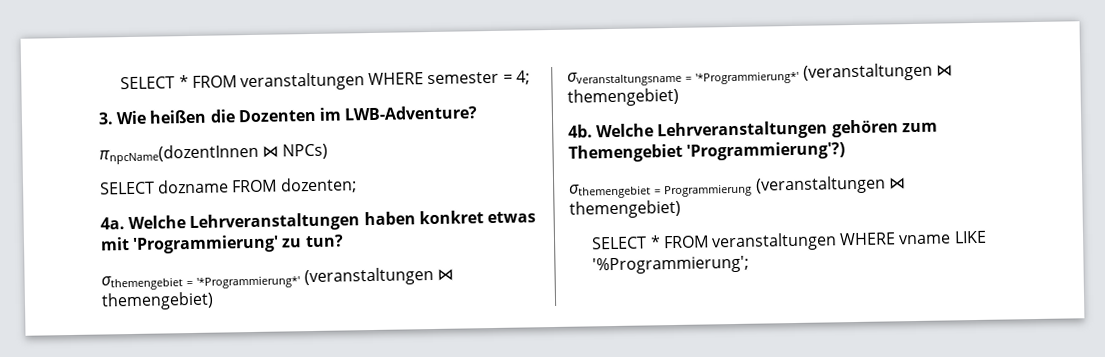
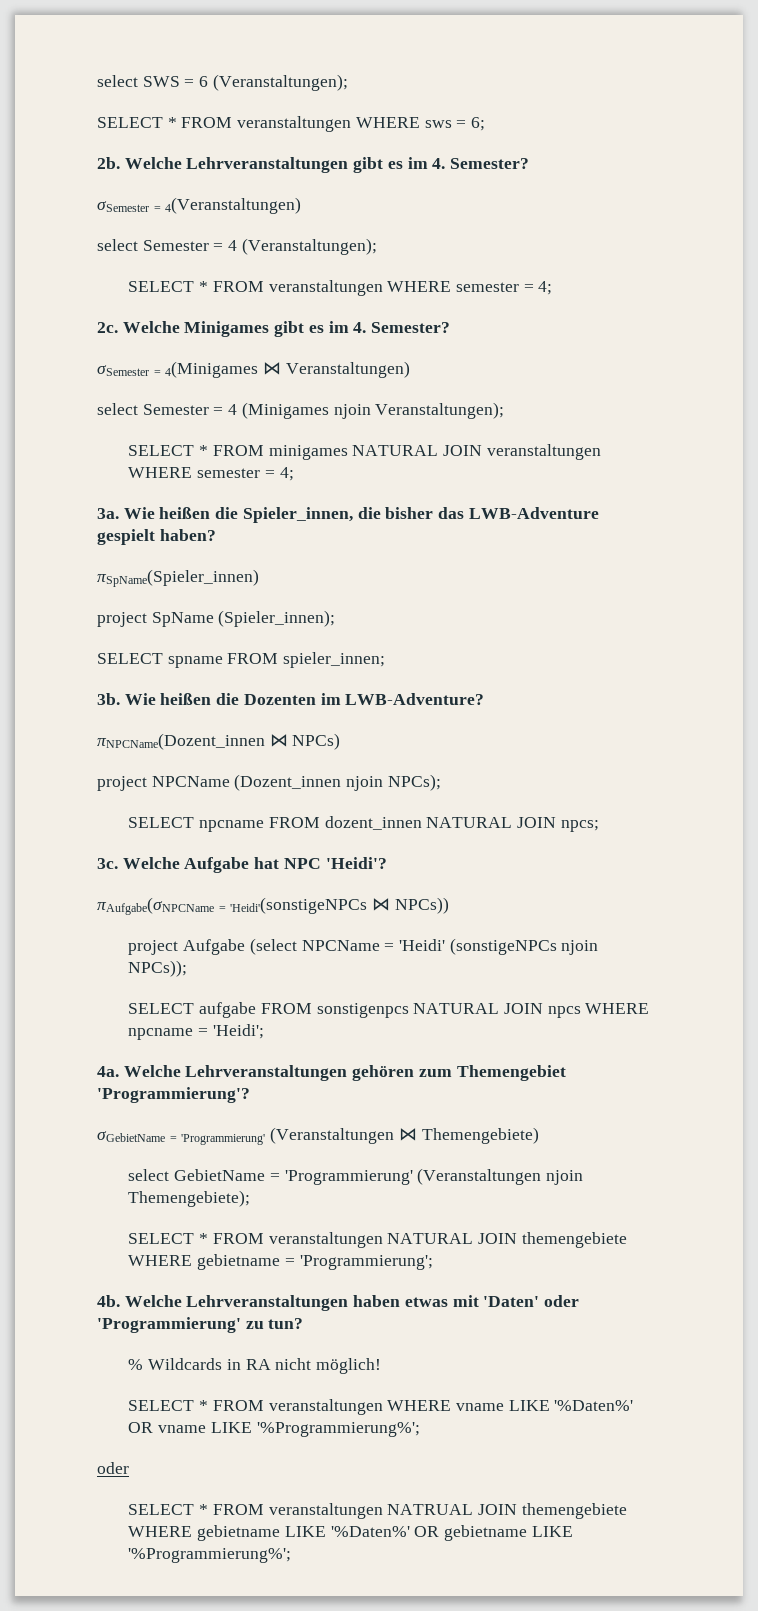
(120, 83) none -> [97,74,348,91] [97,116,486,132] [97,157,530,173] [97,197,302,214] [97,238,377,255] select SWS = 6 (Veranstaltungen); // SELECT * FROM veranstaltungen WHERE sws = 6; // 2b. Welche Lehrveranstaltungen gibt es im 4. Semester? // σSemester = 4(Veranstaltungen) // select Semester = 4 (Veranstaltungen); //
[98,112,114,125] 3. -> [97,321,451,337] [97,361,410,378] [97,402,505,419] [128,444,601,460] [128,467,294,481] [97,507,599,523] [97,529,216,545] [97,569,259,587] [97,610,336,627] [97,652,386,668] [97,693,120,705] 2c. Welche Minigames gibt es im 4. Semester? // σSemester = 4(Minigames ⋈ Veranstaltungen) // select Semester = 4 (Minigames njoin Veranstaltungen); // SELECT * FROM minigames NATURAL JOIN veranstaltungen WHERE semester = 4; // 3a. Wie heißen die Spieler_innen, die bisher das LWB-Adventure gespielt haben? // πSpName(Spieler_innen) // project SpName (Spieler_innen); // SELECT spname FROM spieler_innen; // 3b.
[99,143,259,165] πnpcName(dozentInnen -> [97,733,265,750] πNPCName(Dozent_innen
[100,177,357,195] [100,210,536,233] [100,234,344,254] [101,266,454,291] [101,291,214,311] [567,62,953,87] [567,87,679,107] [568,119,938,141] [568,141,846,163] [569,175,906,199] [569,199,681,219] SELECT dozname FROM dozenten; // 4a. Welche Lehrveranstaltungen haben konkret etwas mit 'Programmierung' zu tun? // σthemengebiet = '*Programmierung*' (veranstaltungen ⋈ themengebiet) // σveranstaltungsname = '*Programmierung*' (veranstaltungen ⋈ themengebiet) // 4b. Welche Lehrveranstaltungen gehören zum Themengebiet 'Programmierung'?) // σthemengebiet = Programmierung (veranstaltungen ⋈ themengebiet) -> [97,774,441,791] [128,816,599,832] [97,857,387,873] [97,897,449,915] [128,938,599,955] [128,960,188,977] [128,1002,650,1018] [128,1024,264,1040] [97,1065,566,1081] [97,1087,250,1103] [97,1127,539,1145] [128,1168,584,1185] [128,1190,251,1207] [128,1232,627,1248] [128,1254,433,1270] [97,1295,580,1311] [97,1317,304,1333] [128,1358,382,1374] project NPCName (Dozent_innen njoin NPCs); // SELECT npcname FROM dozent_innen NATURAL JOIN npcs; // 3c. Welche Aufgabe hat NPC 'Heidi'? // πAufgabe(σNPCName = 'Heidi'(sonstigeNPCs ⋈ NPCs)) // project Aufgabe (select NPCName = 'Heidi' (sonstigeNPCs njoin NPCs)); // SELECT aufgabe FROM sonstigenpcs NATURAL JOIN npcs WHERE npcname = 'Heidi'; // 4a. Welche Lehrveranstaltungen gehören zum Themengebiet 'Programmierung'? // σGebietName = 'Programmierung' (Veranstaltungen ⋈ Themengebiete) // select GebietName = 'Programmierung' (Veranstaltungen njoin Themengebiete); // SELECT * FROM veranstaltungen NATURAL JOIN themengebiete WHERE gebietname = 'Programmierung'; // 4b. Welche Lehrveranstaltungen haben etwas mit 'Daten' oder 'Programmierung' zu tun? // % Wildcards in RA nicht möglich!
[592,255,750,275] '%Programmierung'; -> [554,1400,634,1411] [128,1422,420,1437] [97,1462,129,1474] [128,1503,627,1519] [128,1525,573,1541] [128,1548,292,1563] '%Daten%' OR vname LIKE '%Programmierung%'; // oder // SELECT * FROM veranstaltungen NATRUAL JOIN themengebiete WHERE gebietname LIKE '%Daten%' OR gebietname LIKE '%Programmierung%';

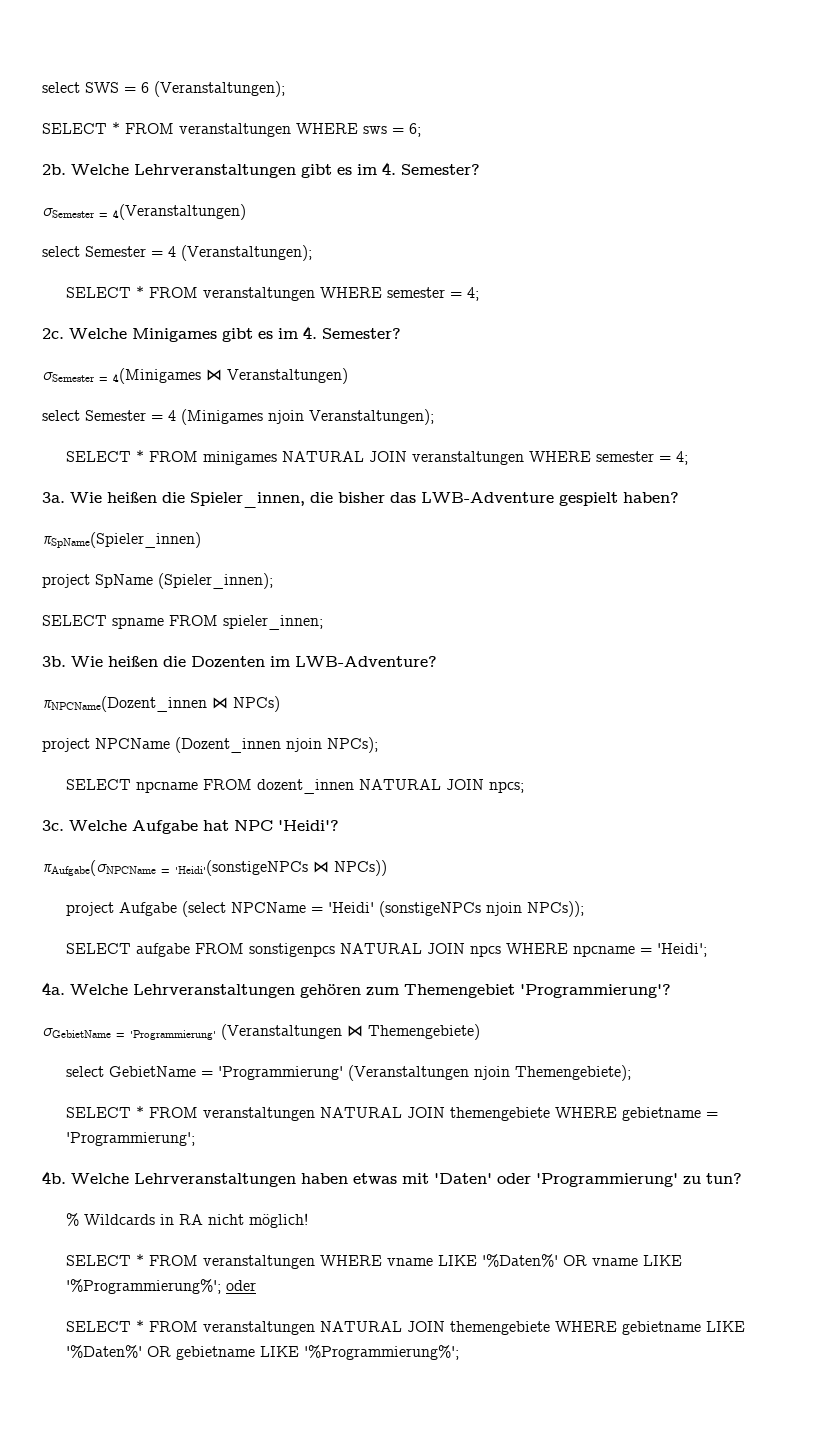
(420, 1429) // -> (222, 1286) none
[387,1504,474,1515] NATRUAL -> [320,1321,403,1332] NATURAL

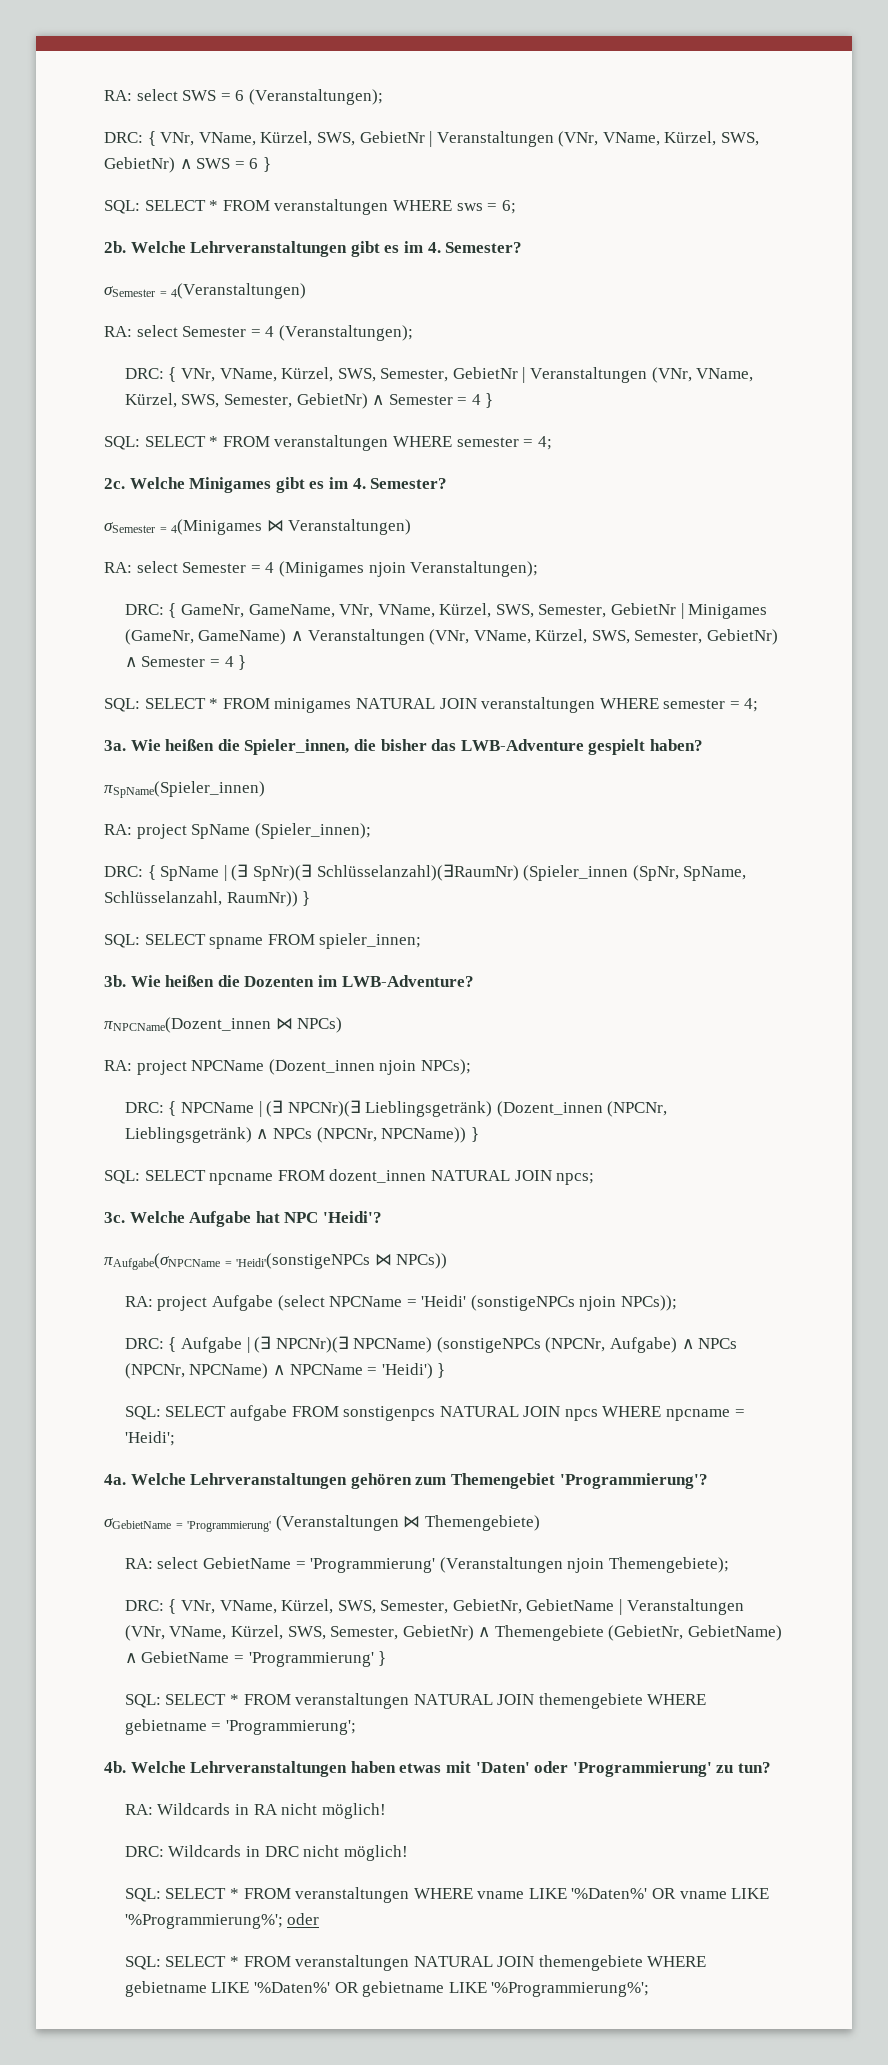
(42, 87) none -> [104,90,132,101] RA:
(285, 89) none -> [104,131,760,147] [104,157,271,173] [104,200,140,214] DRC: { VNr, VName, Kürzel, SWS, GebietNr | Veranstaltungen (VNr, VName, Kürzel, SWS, GebietNr) ∧ SWS = 6 } // SQL:
(246, 212) none -> [104,326,132,337] RA:
(312, 253) none -> [124,367,754,383] [124,393,494,409] [104,436,140,450] DRC: { VNr, VName, Kürzel, SWS, Semester, GebietNr | Veranstaltungen (VNr, VName, Kürzel, SWS, Semester, GebietNr) ∧ Semester = 4 } // SQL:
(348, 376) none -> [104,562,132,573] RA:
(434, 417) none -> [124,603,768,619] [124,629,779,645] [124,655,247,670] [104,698,140,712] DRC: { GameNr, GameName, VNr, VName, Kürzel, SWS, Semester, GebietNr | Minigames (GameNr, GameName) ∧ Veranstaltungen (VNr, VName, Kürzel, SWS, Semester, GebietNr) ∧ Semester = 4 } // SQL:
(201, 540) none -> [104,824,132,835] RA:
(273, 581) none -> [104,864,747,881] [104,891,311,907] [104,934,140,948] DRC: { SpName | (∃ SpNr)(∃ Schlüsselanzahl)(∃RaumNr) (Spieler_innen (SpNr, SpName, Schlüsselanzahl, RaumNr)) } // SQL:
(280, 704) none -> [104,1060,132,1071] RA:
(378, 745) none -> [124,1100,668,1117] [124,1127,479,1143] [104,1170,140,1184] DRC: { NPCName | (∃ NPCNr)(∃ Lieblingsgetränk) (Dozent_innen (NPCNr, Lieblingsgetränk) ∧ NPCs (NPCNr, NPCName)) } // SQL:
(387, 868) none -> [124,1296,153,1307] RA:
(585, 909) none -> [124,1336,738,1353] [124,1363,446,1379] [124,1406,161,1420] DRC: { Aufgabe | (∃ NPCNr)(∃ NPCName) (sonstigeNPCs (NPCNr, Aufgabe) ∧ NPCs (NPCNr, NPCName) ∧ NPCName = 'Heidi') } // SQL:
(480, 1032) none -> [124,1558,153,1569] RA:
(632, 1073) none -> [124,1599,744,1615] [124,1625,783,1641] [124,1651,387,1667] [124,1694,161,1708] DRC: { VNr, VName, Kürzel, SWS, Semester, GebietNr, GebietName | Veranstaltungen (VNr, VName, Kürzel, SWS, Semester, GebietNr) ∧ Themengebiete (GebietNr, GebietName) ∧ GebietName = 'Programmierung' } // SQL:
[66,1213,80,1226] % -> [124,1804,153,1815] RA:
(309, 1220) none -> [124,1845,408,1861] [124,1888,161,1902] DRC: Wildcards in DRC nicht möglich! // SQL:
(257, 1285) none -> [124,1956,161,1970] SQL:

